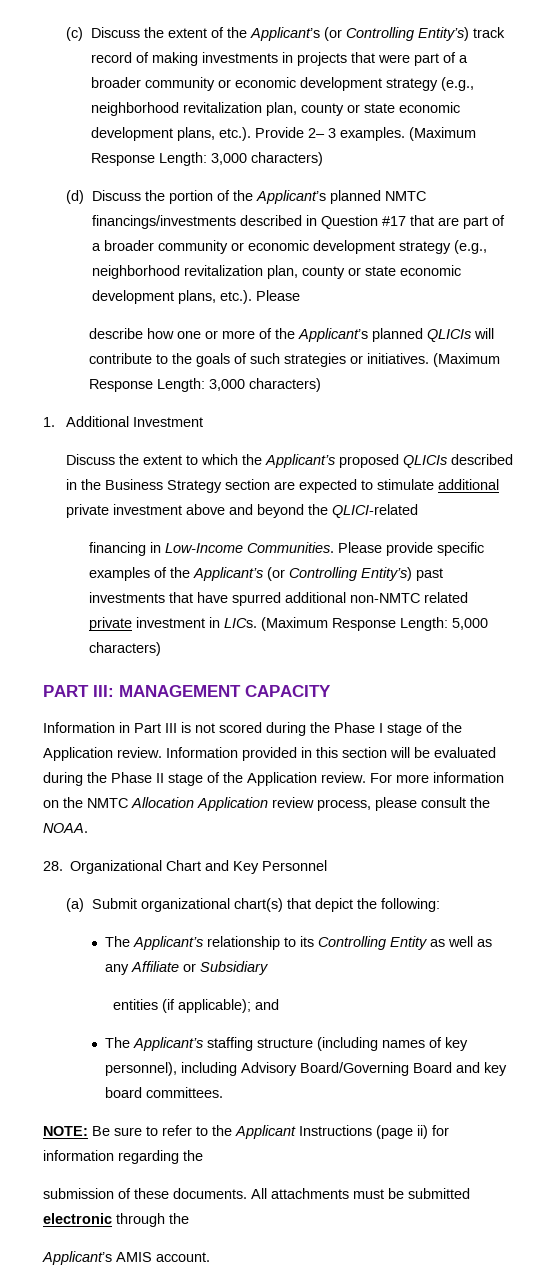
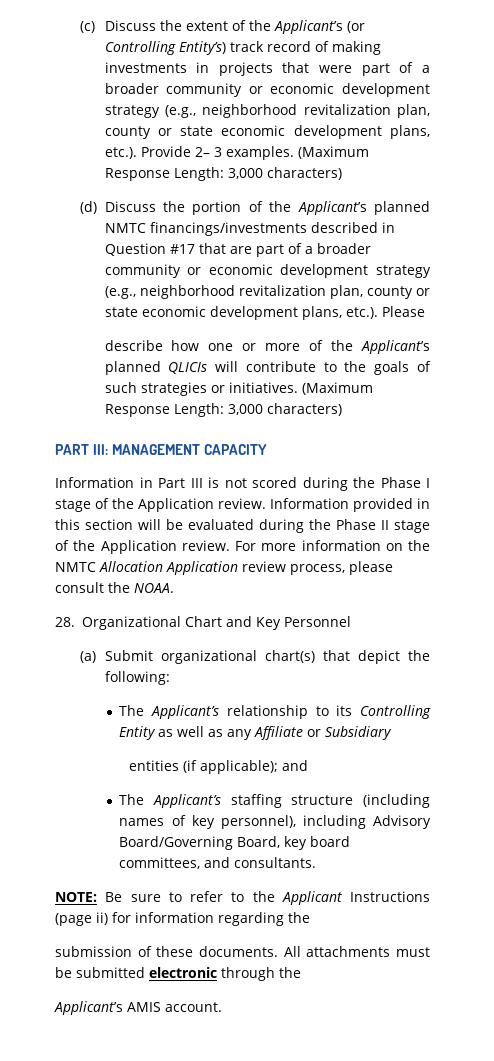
[43,416,204,427] [66,454,514,468] [66,479,500,493] [66,504,419,518] [89,542,485,556] [89,567,444,581] [89,592,469,606] [89,617,489,631] [89,642,162,656] // 1. Additional Investment // Discuss the extent to which the Applicant’s proposed QLICIs described in the Business Strategy section are expected to stimulate additional private investment above and beyond the QLICI-related // financing in Low-Income Communities. Please provide specific examples of the Applicant’s (or Controlling Entity’s) past investments that have spurred additional non-NMTC related private investment in LICs. (Maximum Response Length: 5,000 characters) -> (342, 409) none
[413,1062,508,1076] [105,1087,224,1098] Board and key board committees. -> [237,836,351,850] [119,857,317,869] Board, key board committees, and consultants.

